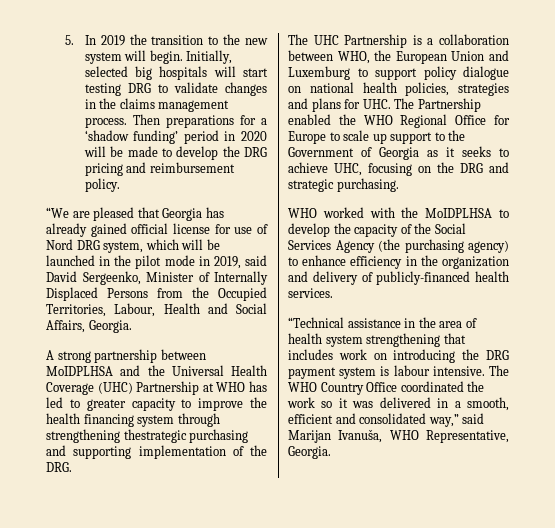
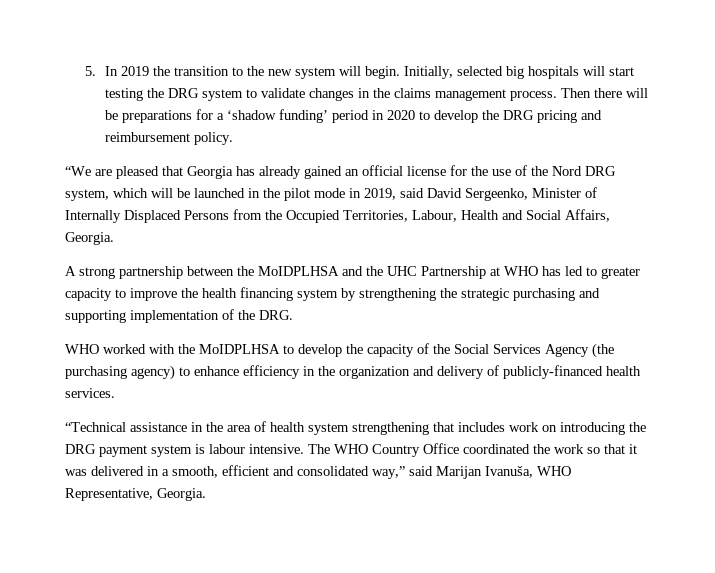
[127,83,151,93] DRG -> [147,88,244,101] the DRG system
(160, 119) none -> [594,88,649,98] [105,110,119,120] there will be
[83,146,158,157] will be made -> (416, 115) none
(127, 230) none -> [345,169,359,176] an
(231, 229) none -> [471,166,488,176] the
(268, 229) none -> [531,166,548,176] the
(206, 354) none -> [237,266,254,276] the
[171,365,267,376] [46,382,133,395] Universal Health Coverage (UHC) -> [387,266,417,276] UHC
[177,413,220,427] [46,429,187,443] through strengthening thestrategic -> [341,288,509,301] by strengthening the strategic
[288,34,509,48] [288,50,509,64] [288,66,509,80] [288,82,509,96] [288,98,481,112] [288,114,510,128] [288,130,466,144] [288,146,509,160] [288,162,509,176] [288,178,399,192] // The UHC Partnership is a collaboration between WHO, the European Union and Luxemburg to support policy dialogue on national health policies, strategies and plans for UHC. The Partnership enabled the WHO Regional Office for Europe to scale up support to the Government of Georgia as it seeks to achieve UHC, focusing on the DRG and strategic purchasing. -> (293, 315) none
(333, 404) none -> [604,444,625,454] that

